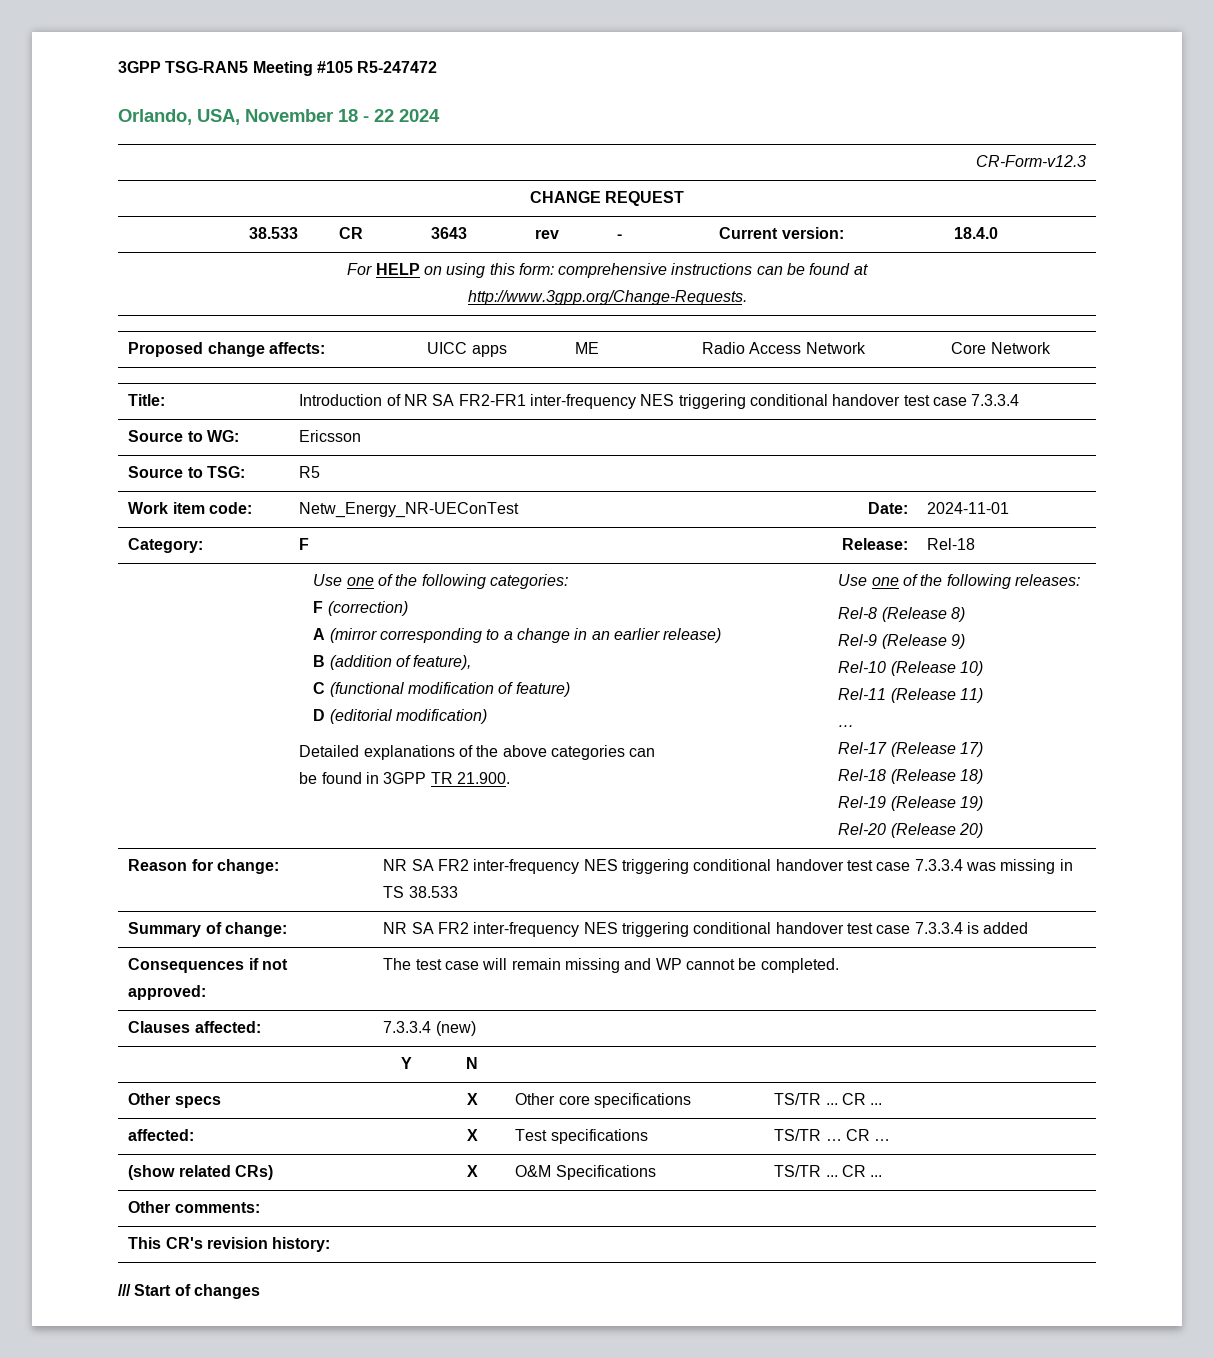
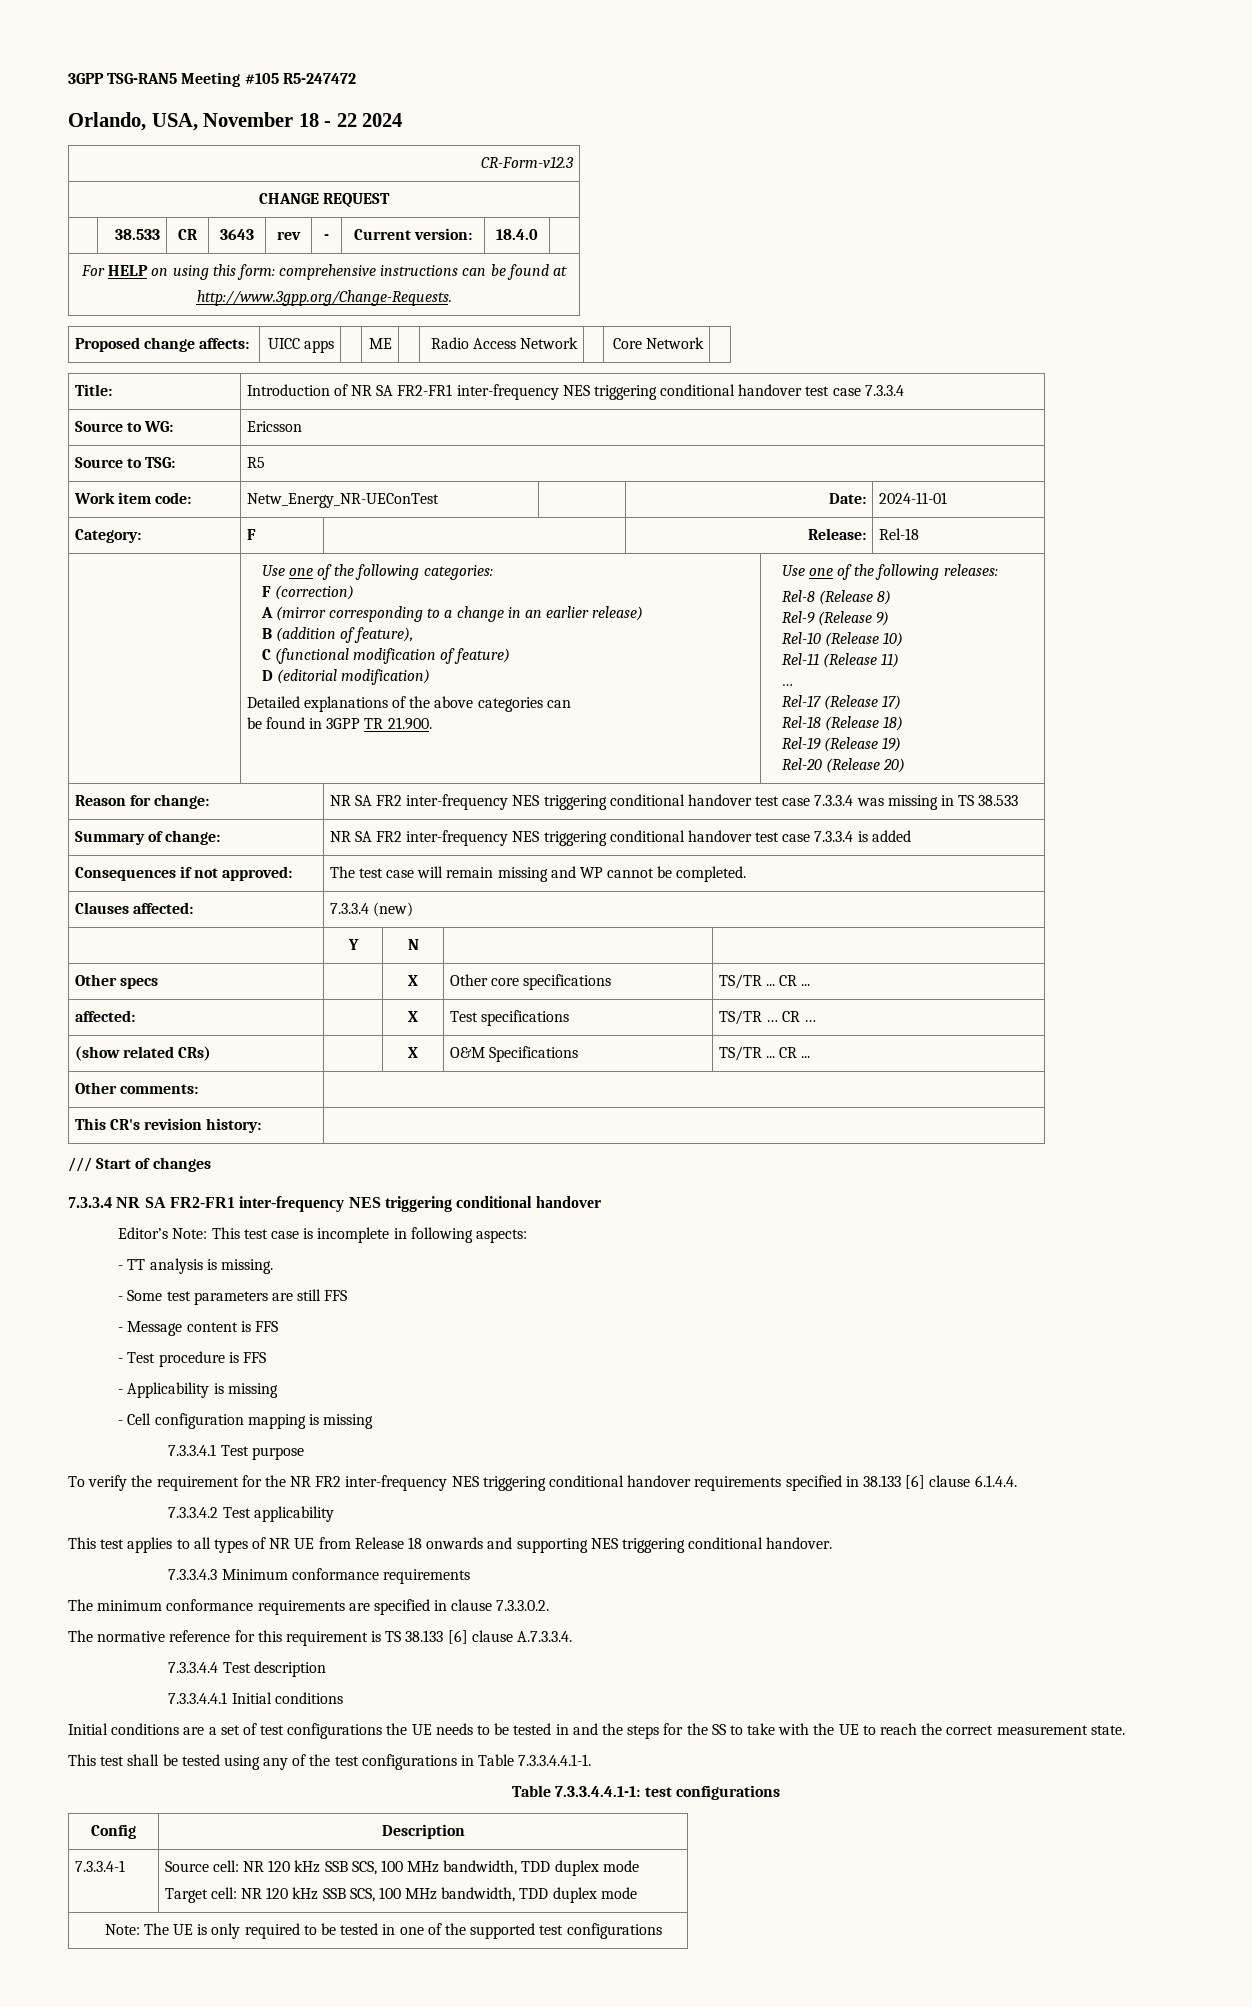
(260, 1291) none -> [68,1196,601,1212] [118,1227,527,1243] [118,1258,273,1274] [118,1289,348,1305] [118,1321,278,1336] [118,1351,266,1367] [118,1382,278,1398] [118,1413,374,1429] [168,1444,304,1460] [68,1475,1017,1491] [168,1506,334,1522] [68,1537,833,1553] [168,1568,470,1584] [68,1599,550,1615] [68,1630,573,1646] [168,1661,326,1677] [168,1692,343,1704] [68,1723,1125,1739] [68,1754,592,1770] [512,1785,780,1800] [91,1824,136,1839] [381,1824,465,1839] [74,1860,125,1872] [164,1860,639,1876] [164,1887,637,1903] [104,1923,662,1939] // 7.3.3.4 NR SA FR2-FR1 inter-frequency NES triggering conditional handover // Editor’s Note: This test case is incomplete in following aspects: // - TT analysis is missing. // - Some test parameters are still FFS // - Message content is FFS // - Test procedure is FFS // - Applicability is missing // - Cell configuration mapping is missing // 7.3.3.4.1 Test purpose // To verify the requirement for the NR FR2 inter-frequency NES triggering conditional handover requirements specified in 38.133 [6] clause 6.1.4.4. // 7.3.3.4.2 Test applicability // This test applies to all types of NR UE from Release 18 onwards and supporting NES triggering conditional handover. // 7.3.3.4.3 Minimum conformance requirements // The minimum conformance requirements are specified in clause 7.3.3.0.2. // The normative reference for this requirement is TS 38.133 [6] clause A.7.3.3.4. // 7.3.3.4.4 Test description // 7.3.3.4.4.1 Initial conditions // Initial conditions are a set of test configurations the UE needs to be tested in and the steps for the SS to take with the UE to reach the correct measurement state. // This test shall be tested using any of the test configurations in Table 7.3.3.4.4.1-1. // Table 7.3.3.4.4.1-1: test configurations // Config | Description // 7.3.3.4-1 | Source cell: NR 120 kHz SSB SCS, 100 MHz bandwidth, TDD duplex mode // Target cell: NR 120 kHz SSB SCS, 100 MHz bandwidth, TDD duplex mode // Note: The UE is only required to be tested in one of the supported test configurations

